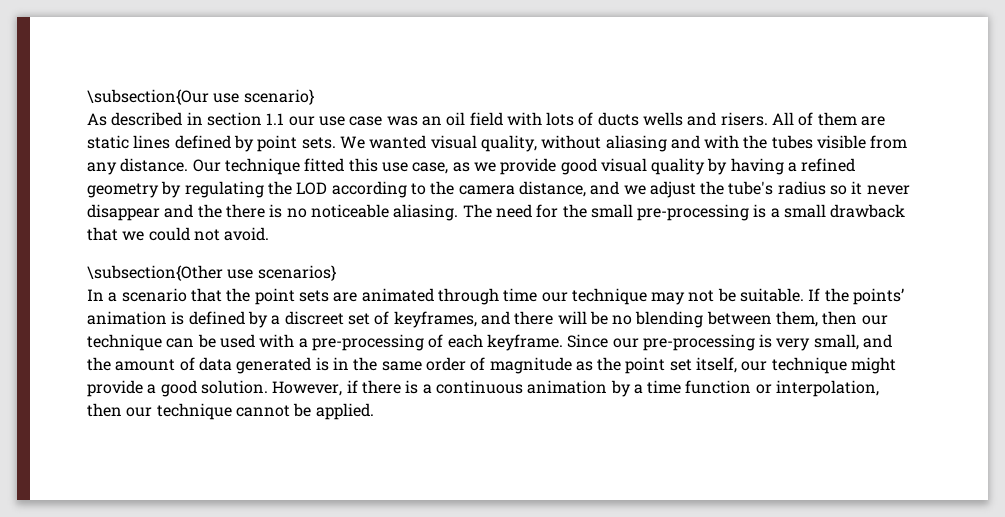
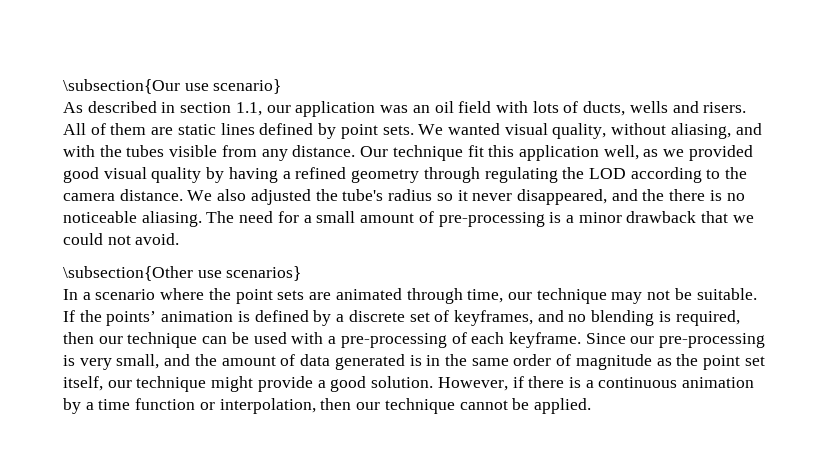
[266,113,383,126] 1.1 our use case -> [235,101,376,117] 1.1, our application
[597,112,639,126] ducts -> [583,101,626,116] ducts,
[605,135,667,152] aliasing -> [670,123,731,139] aliasing,
[304,158,449,174] fitted this use case, -> [467,145,639,161] fit this application well,
[500,158,557,175] provide -> [688,145,753,161] provided
[161,181,182,198] by -> [423,167,480,183] through
[518,181,696,198] distance, and we adjust -> [119,189,311,205] distance. We also adjusted
[87,204,160,221] disappear -> [516,189,607,205] disappeared,
[562,204,633,218] the small -> [303,211,434,223] a small amount of
[784,204,827,218] small -> [578,212,622,223] minor
[190,288,222,302] that -> [160,288,205,300] where
[503,288,538,302] time -> [467,289,504,303] time,
[284,311,344,325] discreet -> [348,310,405,322] discrete
[514,311,819,328] there will be no blending between them, -> [568,310,740,326] no blending is required,

